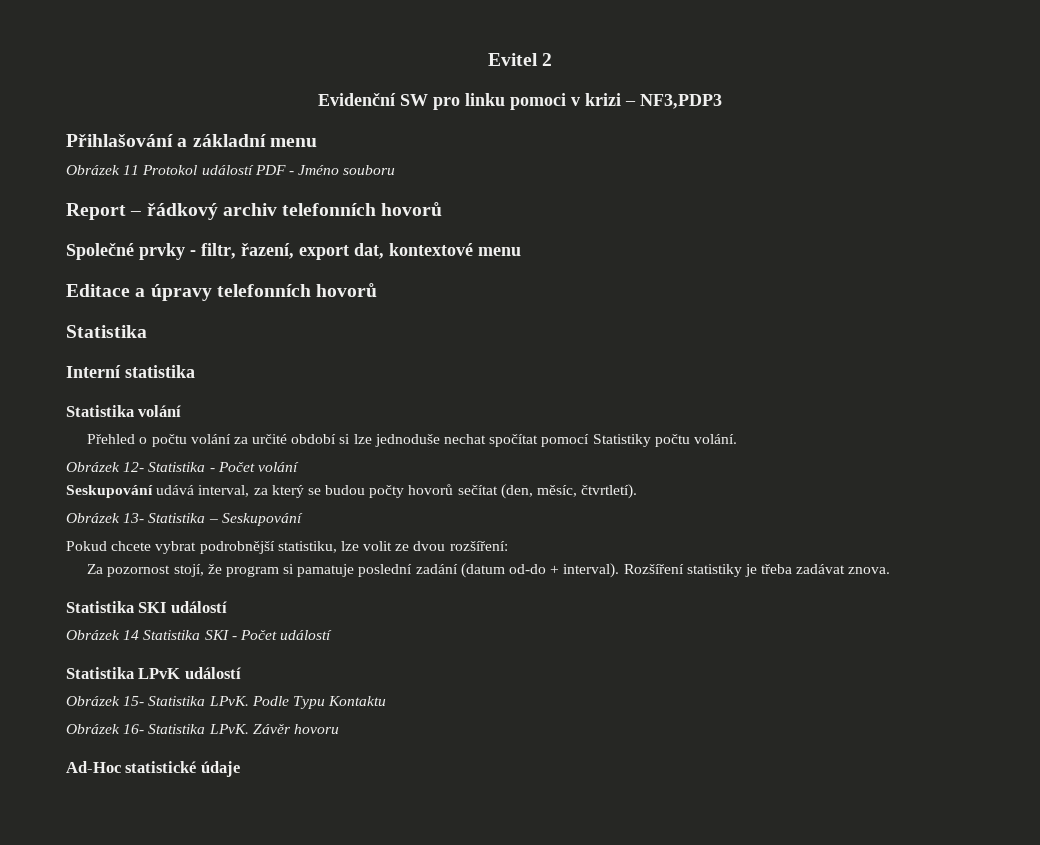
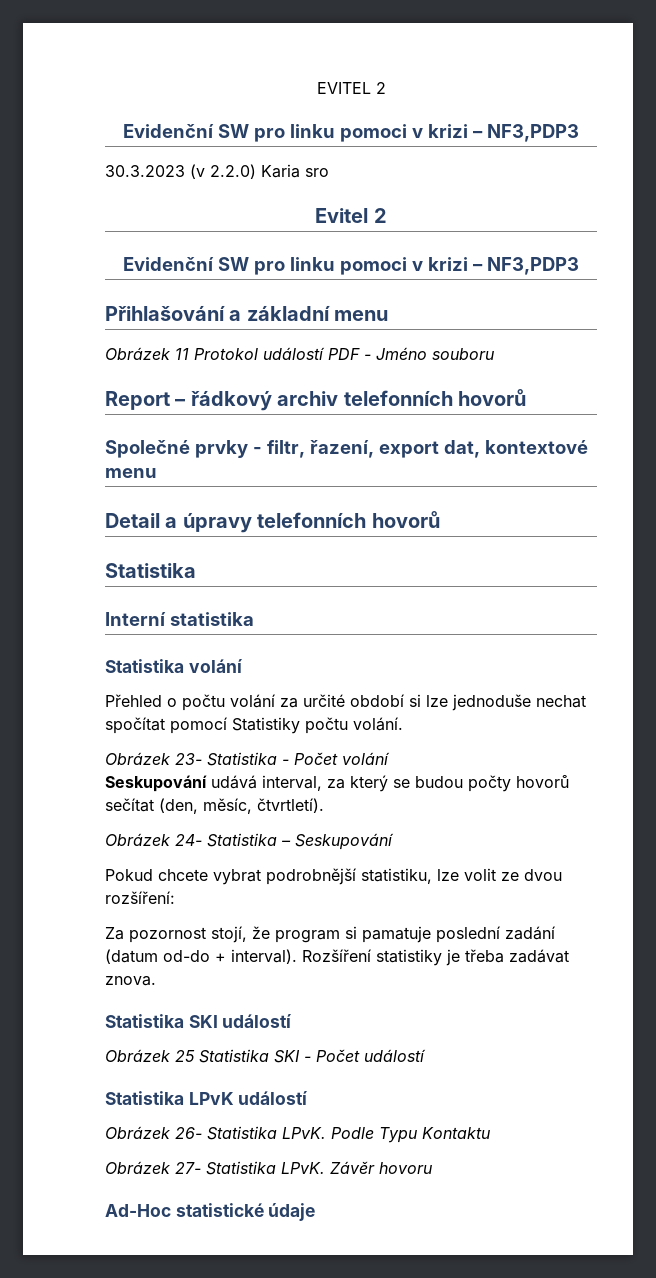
(487, 59) none -> [316,82,386,94] [123,124,579,142] [105,164,329,179] EVITEL 2 // Evidenční SW pro linku pomoci v krizi – NF3,PDP3 // 30.3.2023 (v 2.2.0) Karia sro //
[66,284,130,297] Editace -> [105,513,160,528] Detail
[123,462,145,472] 12- -> [175,753,202,765] 23-
[123,513,145,523] 13- -> [175,834,202,846] 24-
[123,630,140,640] 14 -> [175,1050,195,1062] 25
[123,696,145,706] 15- -> [175,1127,202,1139] 26-
[123,724,145,734] 16- -> [175,1162,201,1174] 27-

